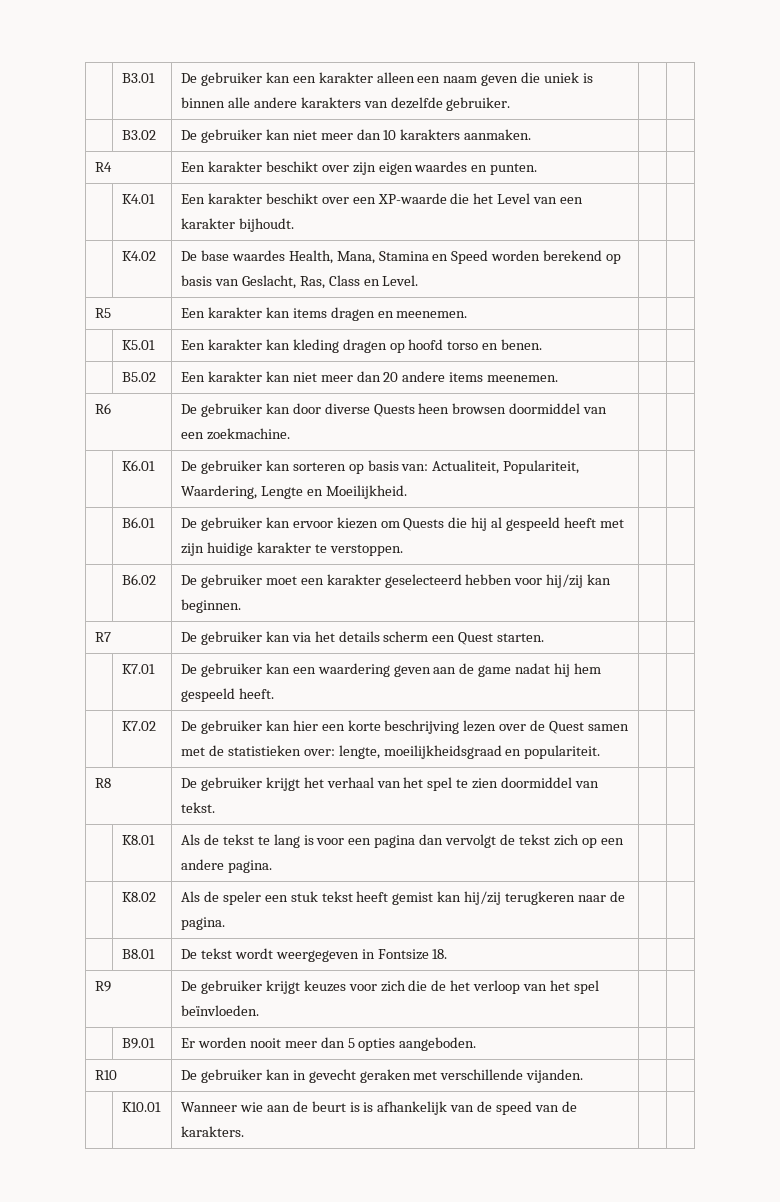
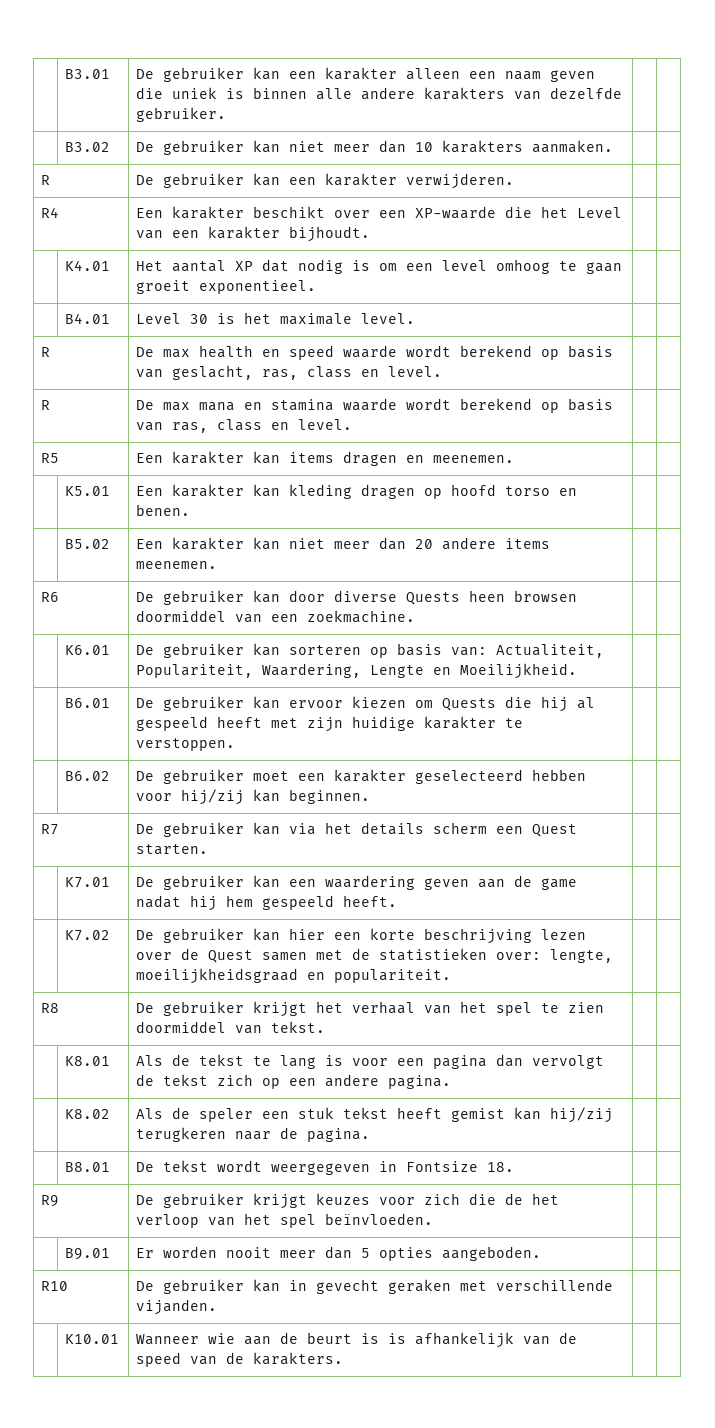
[94,162,112,172] [180,161,538,175] [121,194,155,204] R4 | Een karakter beschikt over zijn eigen waardes en punten. | | // | K4.01 -> [41,175,51,185] [136,173,515,189] [41,207,60,218] R | De gebruiker kan een karakter verwijderen. | | // R4
[121,251,156,261] [180,250,622,264] [180,275,419,289] K4.02 | De base waardes Health, Mana, Stamina en Speed worden berekend op basis van Geslacht, Ras, Class en Level. -> [65,260,111,271] [136,259,623,274] [136,280,317,294] [65,313,111,324] [136,312,416,325] [41,347,51,357] [136,345,614,360] [136,365,443,380] [41,400,51,410] [136,398,614,413] [136,419,353,433] K4.01 | Het aantal XP dat nodig is om een level omhoog te gaan groeit exponentieel. | | // | B4.01 | Level 30 is het maximale level. | | // R | De max health en speed waarde wordt berekend op basis van geslacht, ras, class en level. | | // R | De max mana en stamina waarde wordt berekend op basis van ras, class en level.

